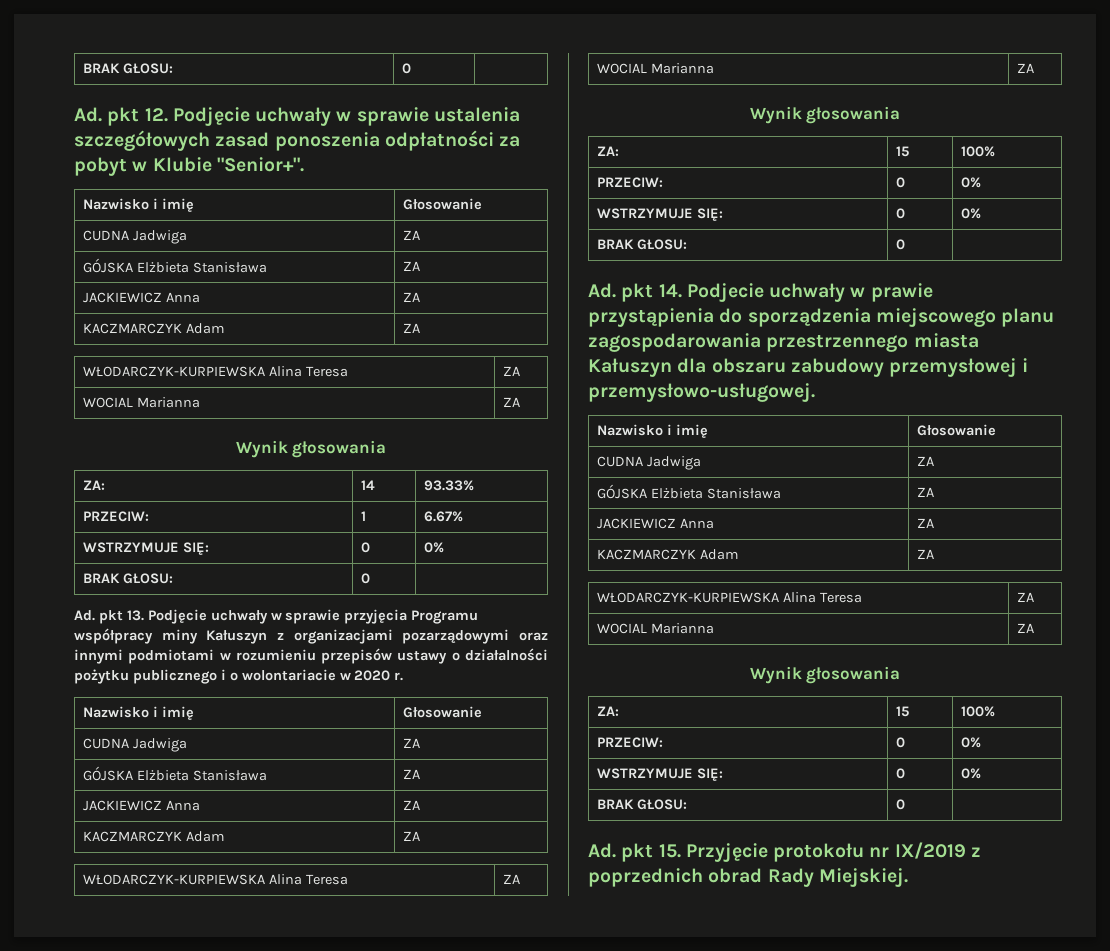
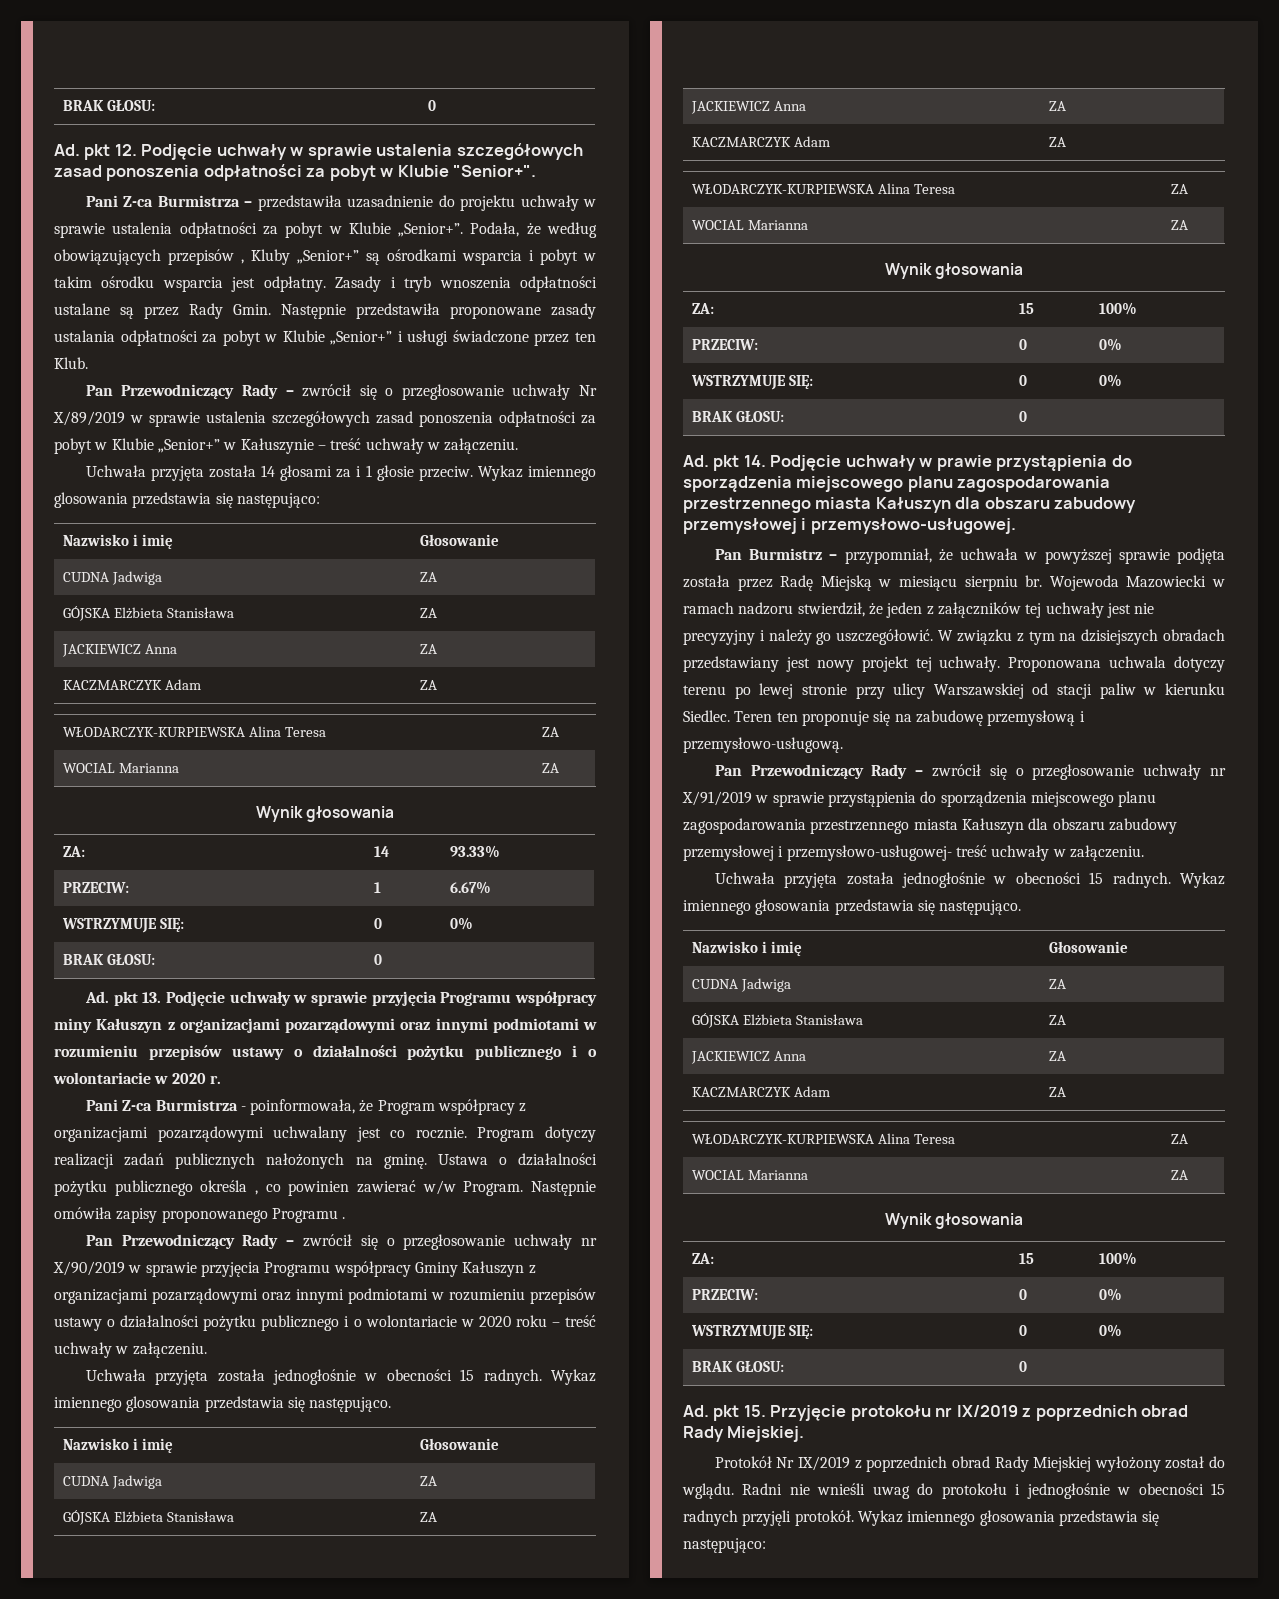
(304, 164) none -> [85,195,597,211] [54,222,598,238] [54,249,596,265] [54,276,598,292] [54,303,596,319] [54,330,597,346] [54,357,88,369] [85,384,597,400] [53,411,596,427] [54,438,519,454] [85,465,597,481] [54,492,320,508] // Pani Z-ca Burmistrza – przedstawiła uzasadnienie do projektu uchwały w sprawie ustalenia odpłatności za pobyt w Klubie „Senior+”. Podała, że według obowiązujących przepisów , Kluby „Senior+” są ośrodkami wsparcia i pobyt w takim ośrodku wsparcia jest odpłatny. Zasady i tryb wnoszenia odpłatności ustalane są przez Rady Gmin. Następnie przedstawiła proponowane zasady ustalania odpłatności za pobyt w Klubie „Senior+” i usługi świadczone przez ten Klub. // Pan Przewodniczący Rady – zwrócił się o przegłosowanie uchwały Nr X/89/2019 w sprawie ustalenia szczegółowych zasad ponoszenia odpłatności za pobyt w Klubie „Senior+” w Kałuszynie – treść uchwały w załączeniu. // Uchwała przyjęta została 14 głosami za i 1 głosie przeciw. Wykaz imiennego glosowania przedstawia się następująco:
(404, 676) none -> [85,1099,527,1115] [54,1126,596,1142] [54,1153,597,1169] [54,1180,596,1196] [54,1207,346,1223] [85,1234,597,1250] [53,1261,536,1277] [54,1288,596,1304] [54,1315,596,1331] [54,1342,207,1358] [85,1369,596,1385] [54,1396,392,1412] // Pani Z-ca Burmistrza - poinformowała, że Program współpracy z organizacjami pozarządowymi uchwalany jest co rocznie. Program dotyczy realizacji zadań publicznych nałożonych na gminę. Ustawa o działalności pożytku publicznego określa , co powinien zawierać w/w Program. Następnie omówiła zapisy proponowanego Programu . // Pan Przewodniczący Rady – zwrócił się o przegłosowanie uchwały nr X/90/2019 w sprawie przyjęcia Programu współpracy Gminy Kałuszyn z organizacjami pozarządowymi oraz innymi podmiotami w rozumieniu przepisów ustawy o działalności pożytku publicznego i o wolontariacie w 2020 roku – treść uchwały w załączeniu. // Uchwała przyjęta została jednogłośnie w obecności 15 radnych. Wykaz imiennego glosowania przedstawia się następująco.
[686,283,764,302] Podjecie -> [770,455,842,471] Podjęcie
(815, 392) none -> [714,548,1225,564] [683,575,1225,591] [683,602,1155,618] [683,629,1225,645] [683,656,1225,672] [683,683,1225,699] [683,710,1085,726] [683,737,843,753] [714,764,1226,780] [682,791,1157,807] [683,818,1177,834] [683,845,1144,861] [714,872,1225,888] [683,899,1022,915] // Pan Burmistrz – przypomniał, że uchwała w powyższej sprawie podjęta została przez Radę Miejską w miesiącu sierpniu br. Wojewoda Mazowiecki w ramach nadzoru stwierdził, że jeden z załączników tej uchwały jest nie precyzyjny i należy go uszczegółowić. W związku z tym na dzisiejszych obradach przedstawiany jest nowy projekt tej uchwały. Proponowana uchwala dotyczy terenu po lewej stronie przy ulicy Warszawskiej od stacji paliw w kierunku Siedlec. Teren ten proponuje się na zabudowę przemysłową i przemysłowo-usługową. // Pan Przewodniczący Rady – zwrócił się o przegłosowanie uchwały nr X/91/2019 w sprawie przystąpienia do sporządzenia miejscowego planu zagospodarowania przestrzennego miasta Kałuszyn dla obszaru zabudowy przemysłowej i przemysłowo-usługowej- treść uchwały w załączeniu. // Uchwała przyjęta została jednogłośnie w obecności 15 radnych. Wykaz imiennego głosowania przedstawia się następująco.
(908, 877) none -> [714,1456,1225,1472] [682,1483,1225,1499] [683,1510,1160,1526] [683,1538,766,1553] // Protokół Nr IX/2019 z poprzednich obrad Rady Miejskiej wyłożony został do wglądu. Radni nie wnieśli uwag do protokołu i jednogłośnie w obecności 15 radnych przyjęli protokół. Wykaz imiennego głosowania przedstawia się następująco:

